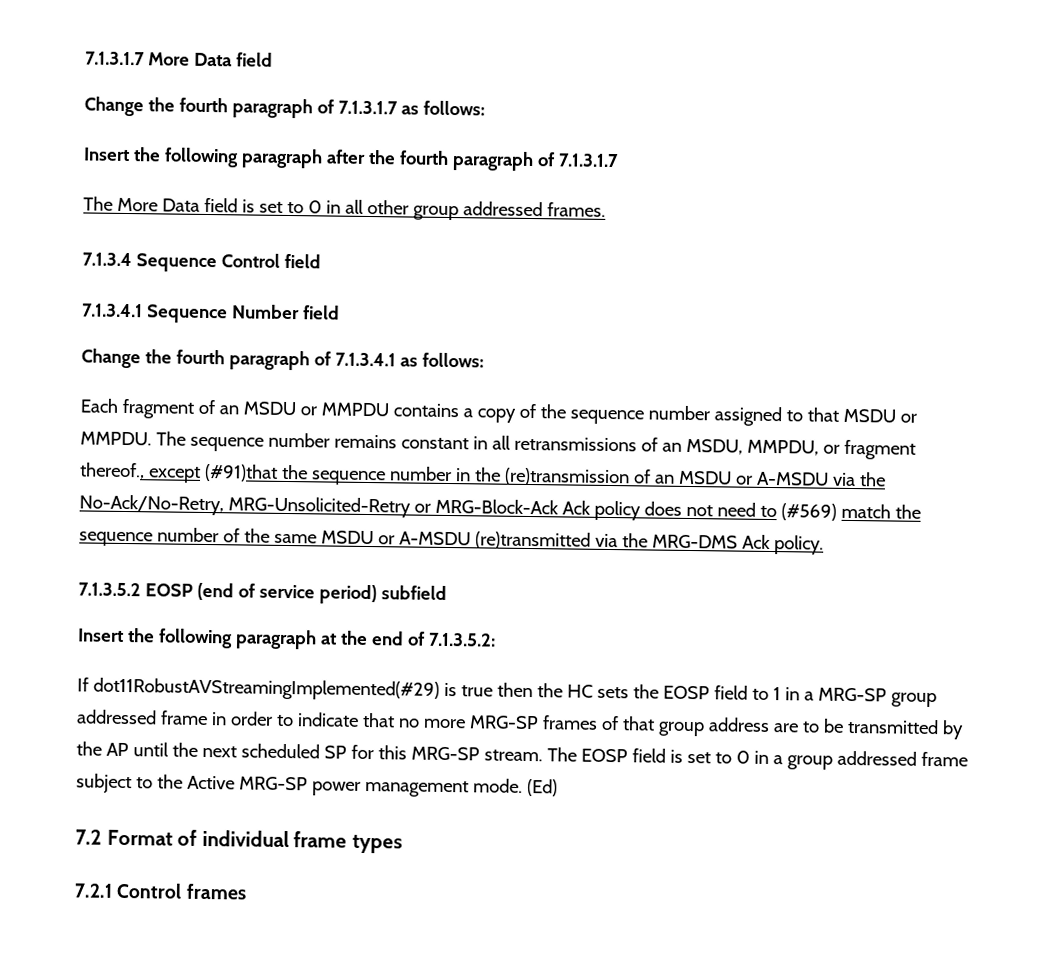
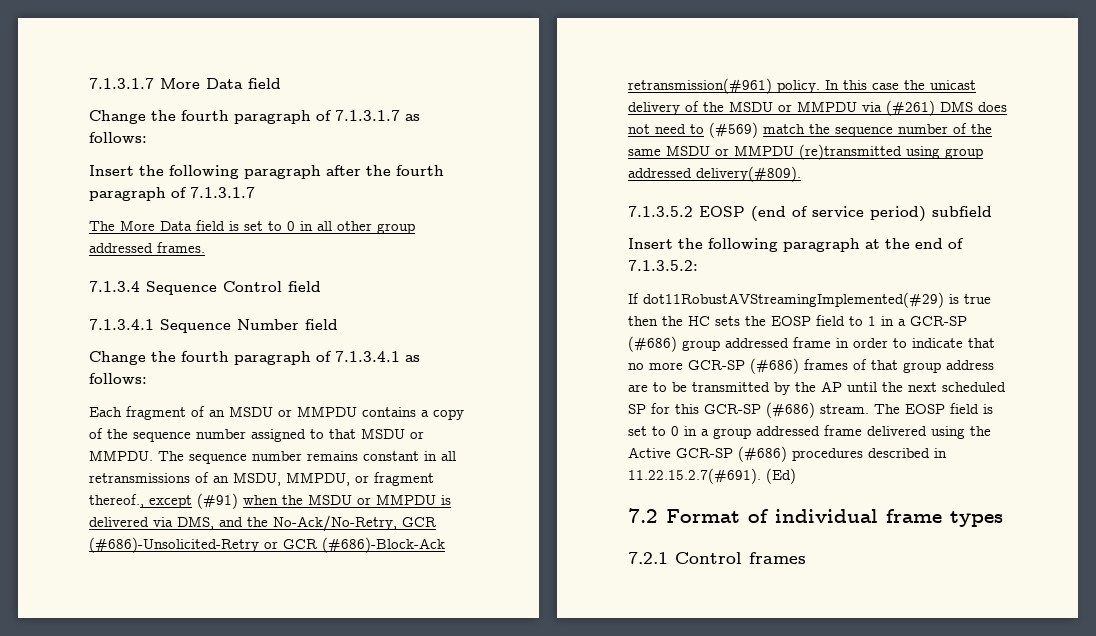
[204,463,886,487] [79,494,641,521] (#91)that the sequence number in the (re)transmission of an MSDU or A-MSDU via the No-Ack/No-Retry, MRG-Unsolicited-Retry or MRG-Block-Ack Ack policy -> [197,493,451,509] [89,515,436,532] [89,537,445,553] [628,78,976,94] [628,100,973,116] (#91) when the MSDU or MMPDU is delivered via DMS, and the No-Ack/No-Retry, GCR (#686)-Unsolicited-Retry or GCR (#686)-Block-Ack retransmission(#961) policy. In this case the unicast delivery of the MSDU or MMPDU via (#261) DMS
[398,531,824,555] A-MSDU (re)transmitted via the MRG-DMS Ack policy. -> [734,144,983,160] [628,166,801,182] MMPDU (re)transmitted using group addressed delivery(#809).
[817,687,887,702] MRG-SP -> [910,316,967,326] [628,336,677,352] GCR-SP (#686)
[468,715,539,730] MRG-SP -> [688,358,799,374] GCR-SP (#686)
[410,746,480,761] MRG-SP -> [704,402,815,418] GCR-SP (#686)
[76,773,523,798] subject to the Active MRG-SP power management mode. -> [867,426,991,439] [628,446,947,462] [628,468,761,484] delivered using the Active GCR-SP (#686) procedures described in 11.22.15.2.7(#691).

